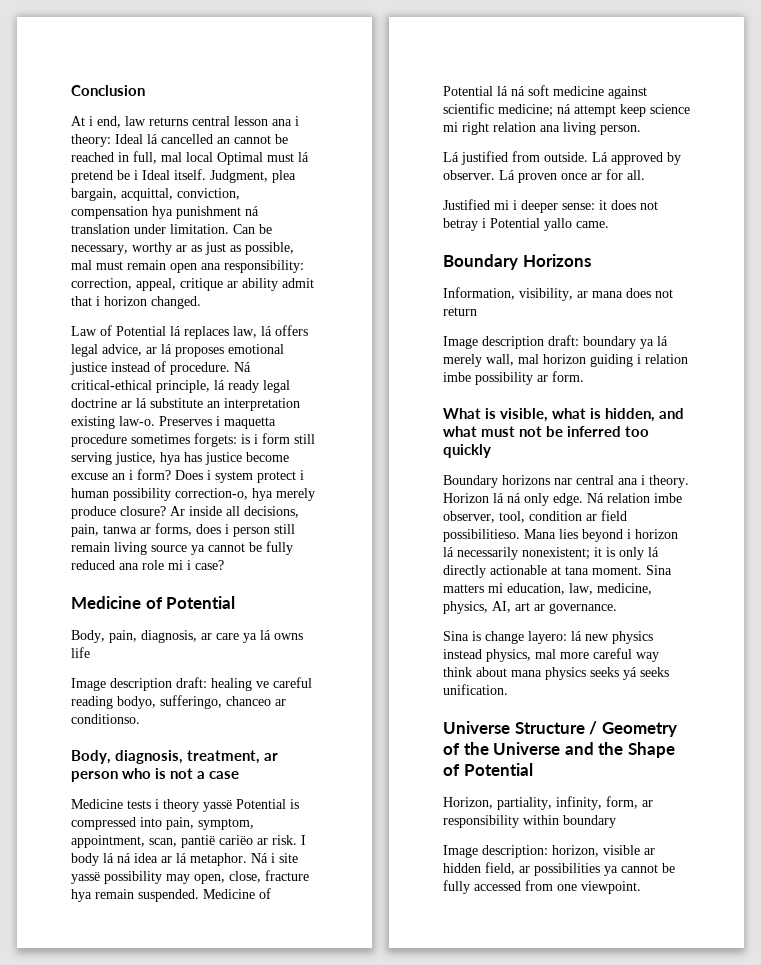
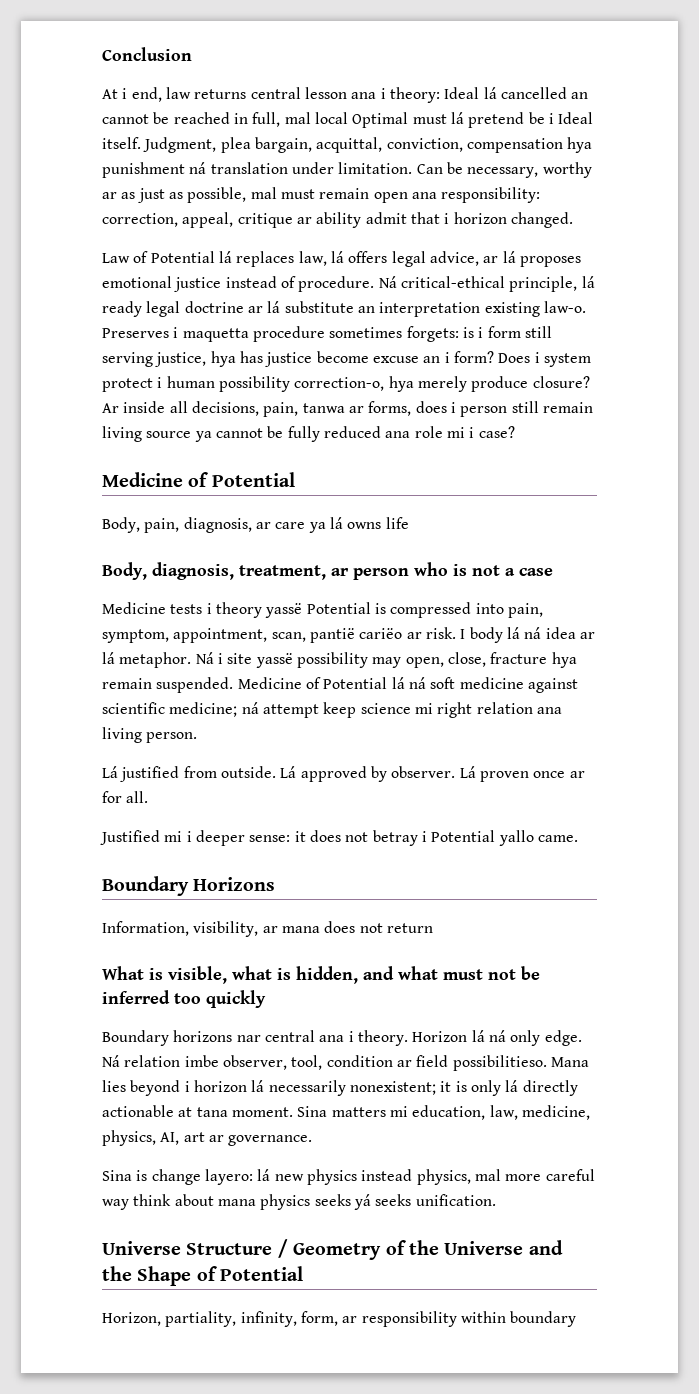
[71,677,312,691] [71,695,286,709] [71,714,140,724] // Image description draft: healing ve careful reading bodyo, sufferingo, chanceo ar conditionso. -> (409, 523) none
[443,335,668,349] [443,354,688,367] [443,371,584,385] // Image description draft: boundary ya lá merely wall, mal horizon guiding i relation imbe possibility ar form. -> (433, 928) none
[443,845,655,858] [443,862,675,876] [443,880,641,894] // Image description: horizon, visible ar hidden field, ar possibilities ya cannot be fully accessed from one viewpoint. -> (577, 1319) none

